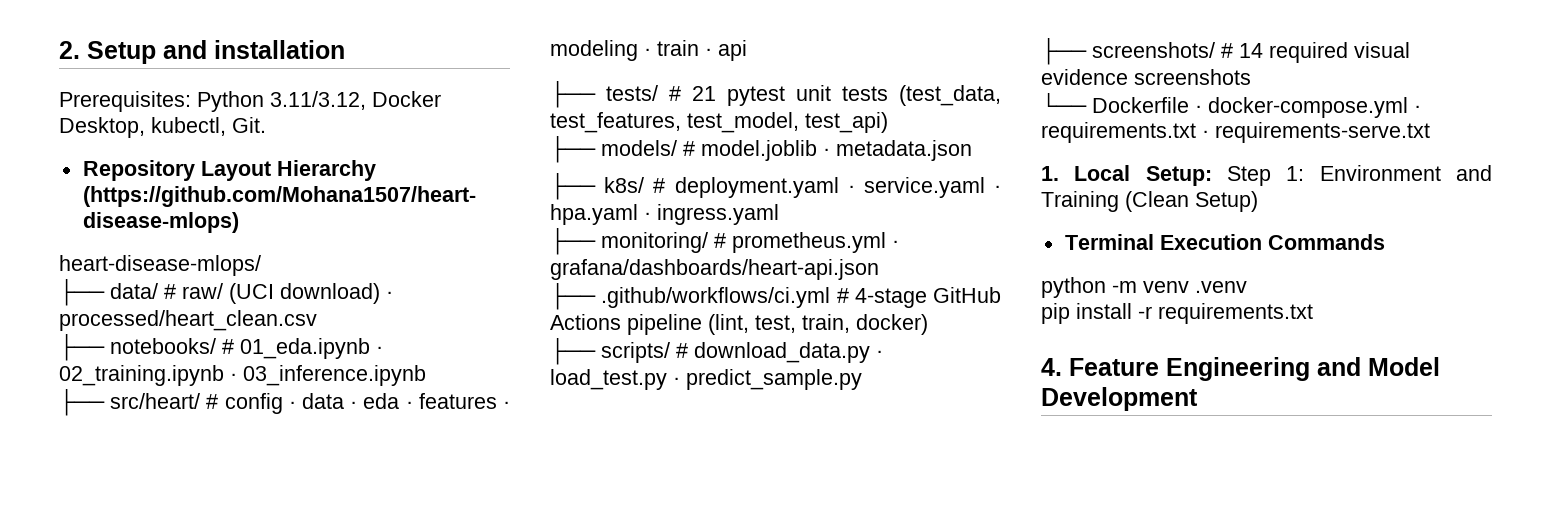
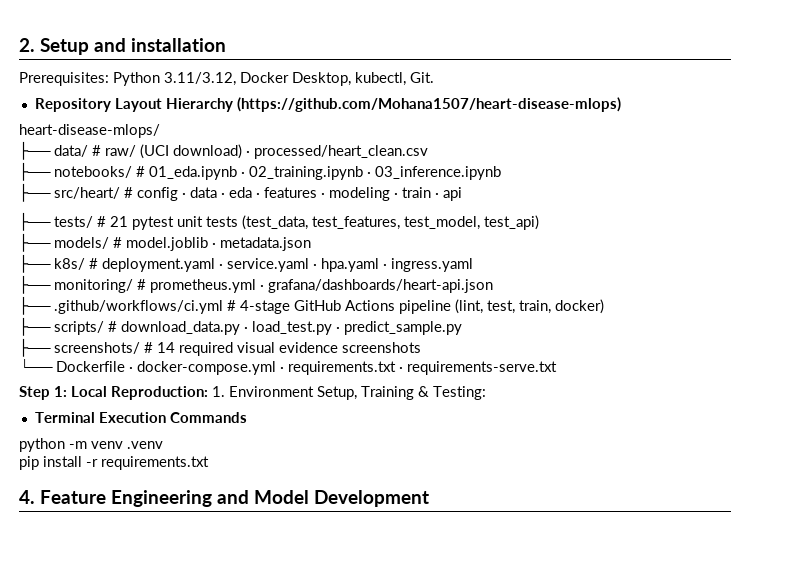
[1041,165,1492,186] [1041,191,1258,212] 1. Local Setup: Step 1: Environment and Training (Clean Setup) -> [19,386,486,400] Step 1: Local Reproduction: 1. Environment Setup, Training & Testing:

